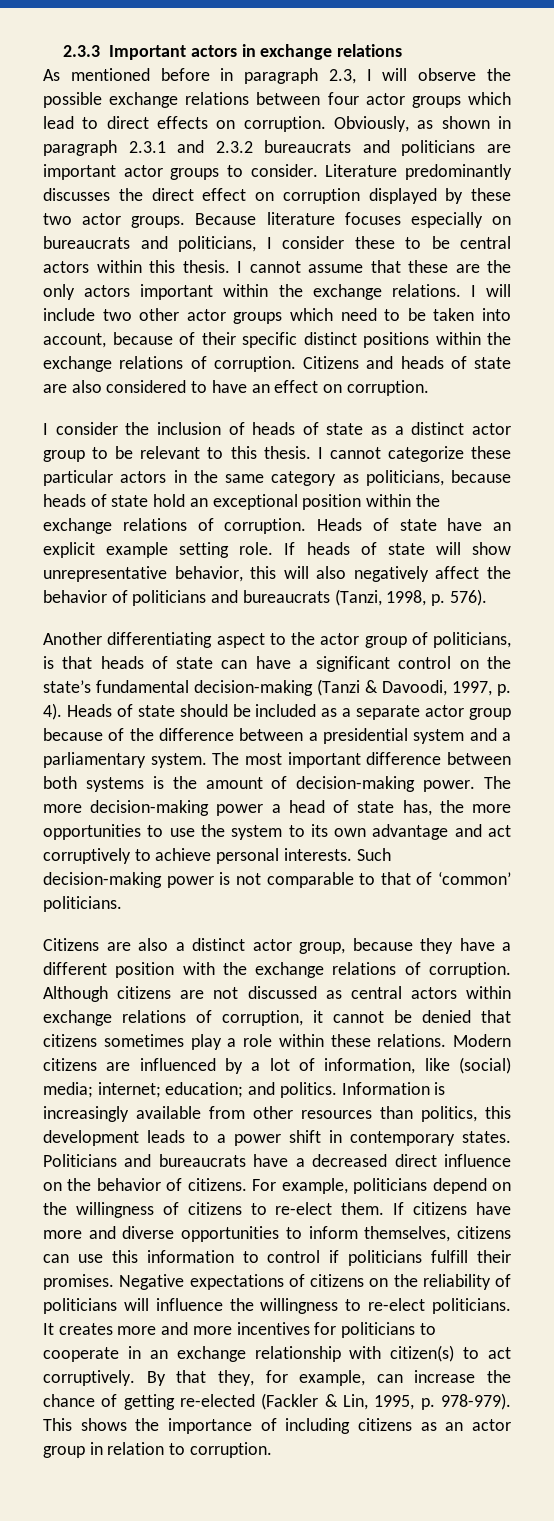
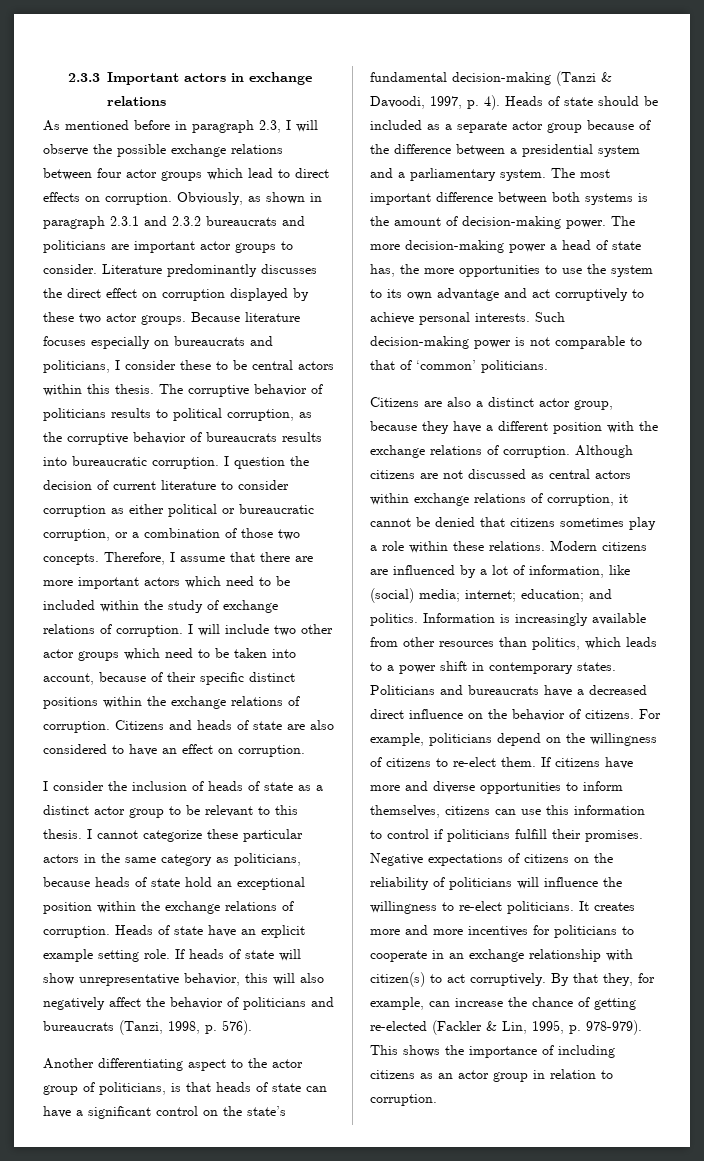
[237,260,511,273] [43,284,461,300] I cannot assume that these are the only actors important within the exchange relations. -> [159,384,323,397] [43,408,312,421] [43,432,322,445] [43,456,309,469] [43,480,289,490] [43,504,314,517] [43,528,300,541] [43,552,313,565] [43,576,290,589] [43,600,278,613] [43,624,183,637] The corruptive behavior of politicians results to political corruption, as the corruptive behavior of bureaucrats results into bureaucratic corruption. I question the decision of current literature to consider corruption as either political or bureaucratic corruption, or a combination of those two concepts. Therefore, I assume that there are more important actors which need to be included within the study of exchange relations of corruption.
[485,1106,511,1119] [43,1130,139,1146] this development -> [585,637,621,649] which

